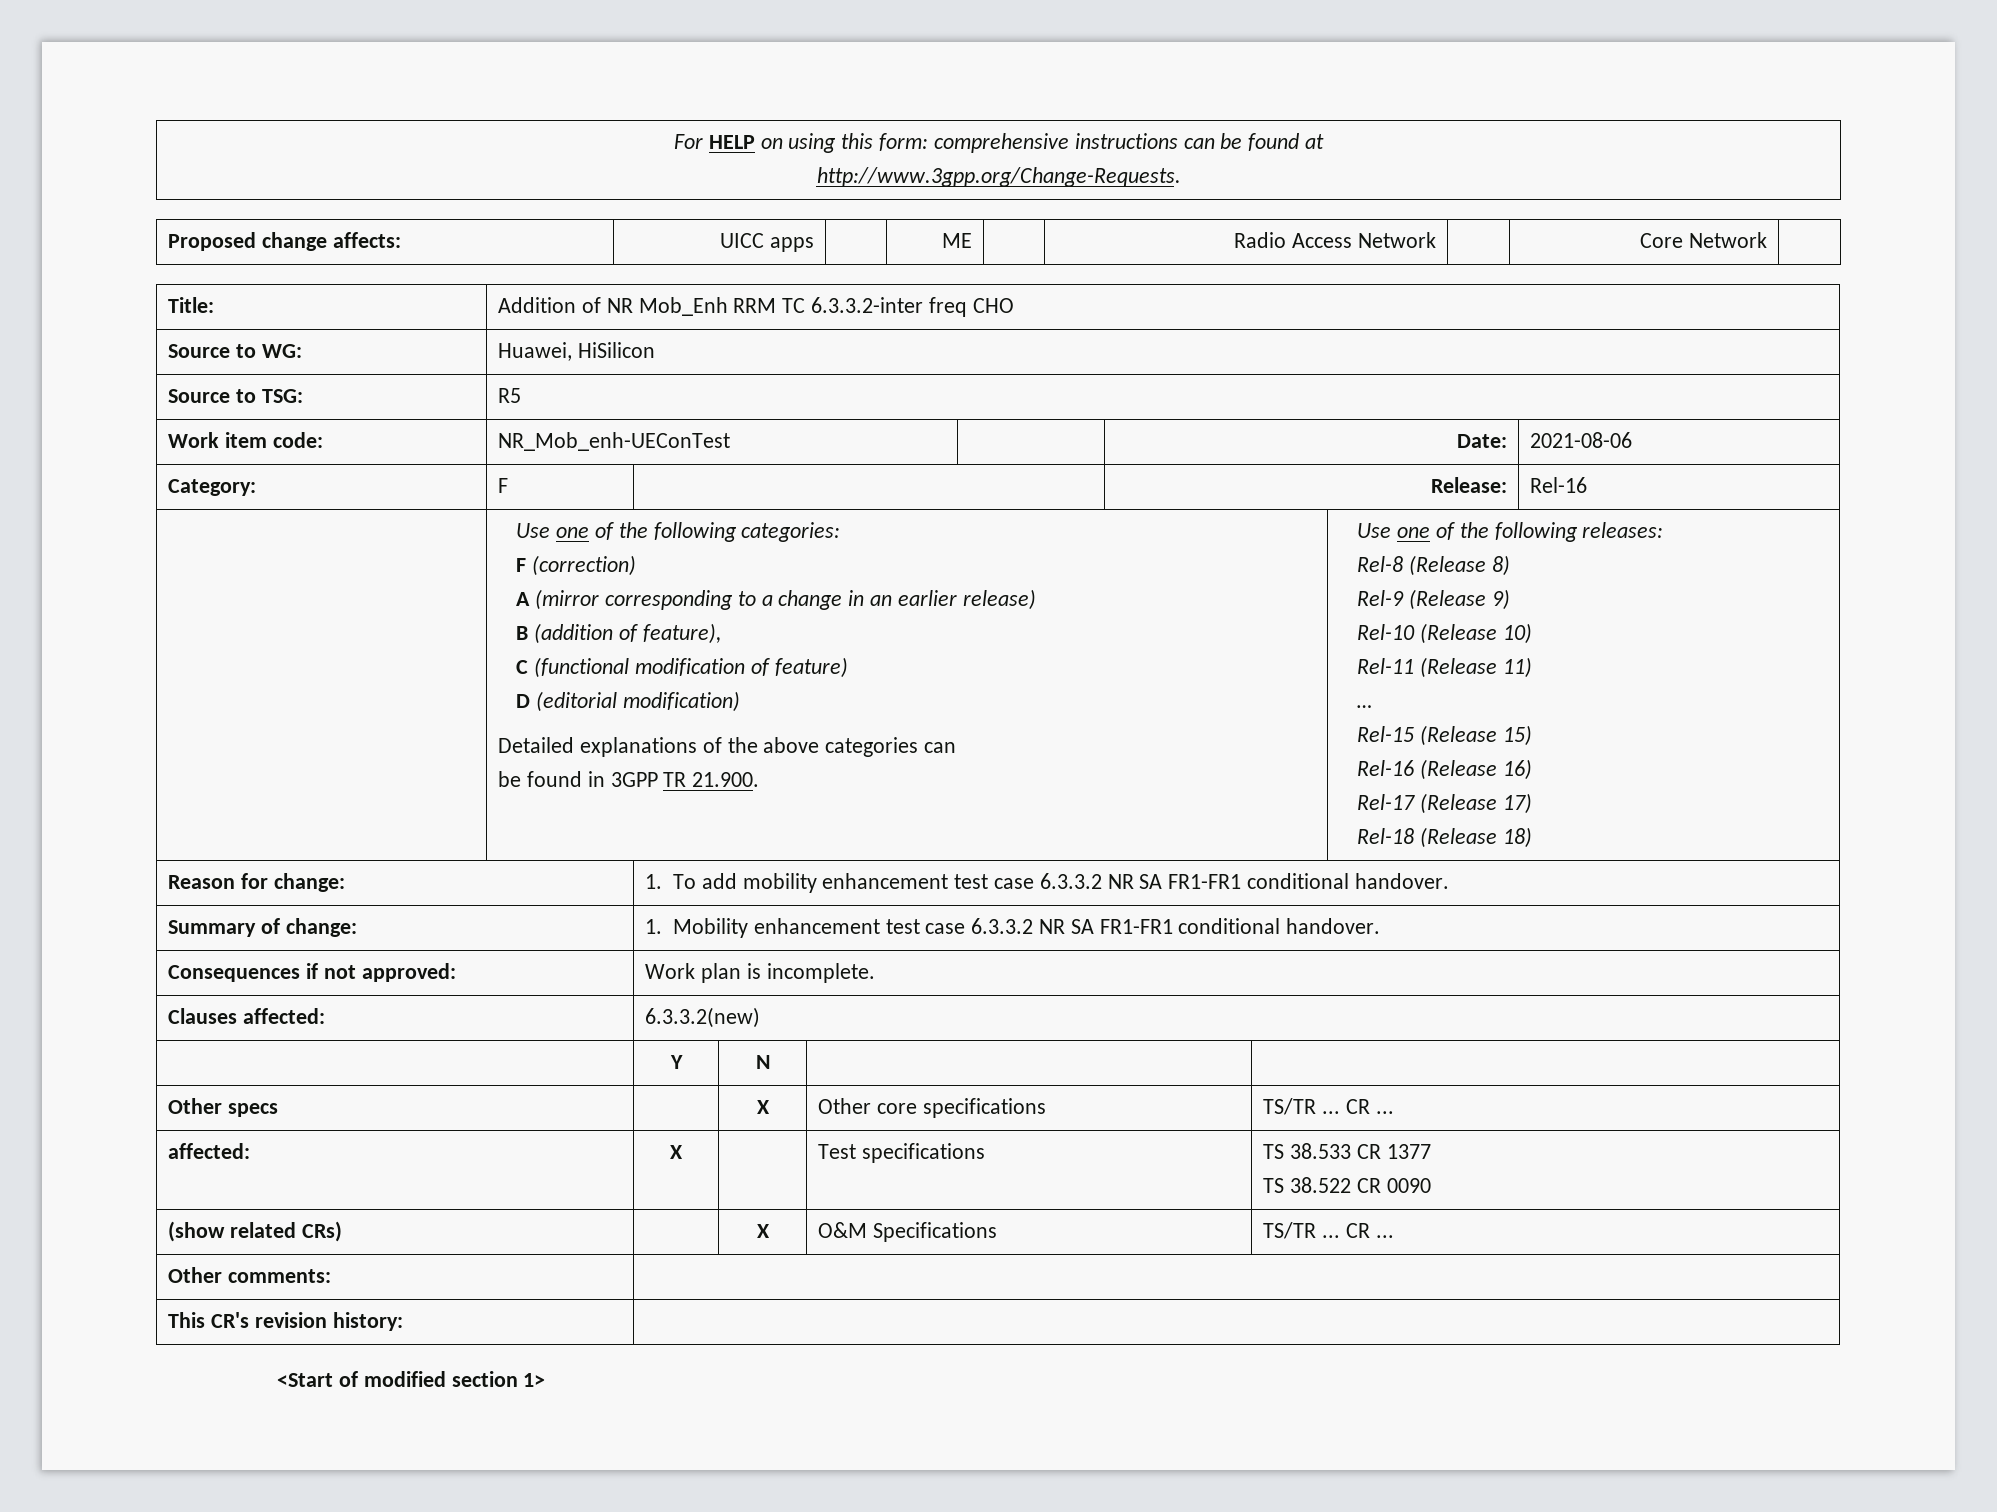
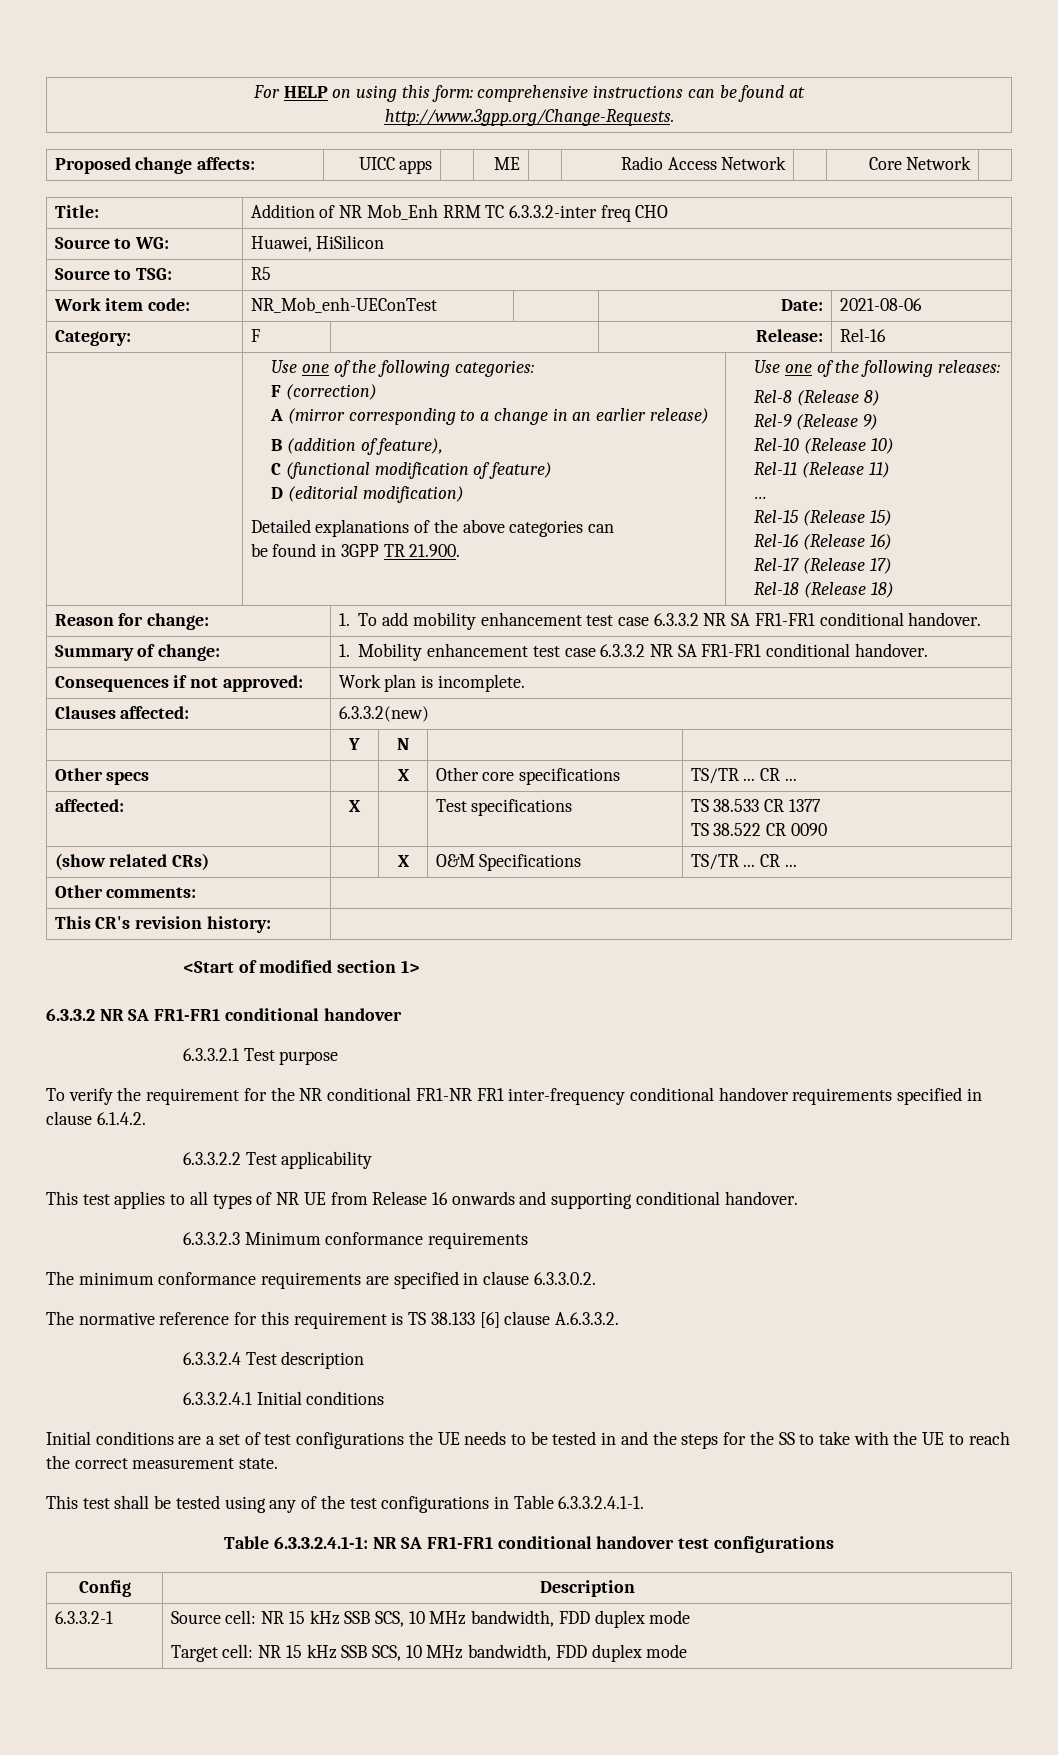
(546, 1380) none -> [46,1008,402,1021] [182,1048,339,1065] [46,1087,982,1105] [46,1111,146,1125] [182,1151,373,1169] [46,1191,798,1209] [182,1232,529,1249] [46,1271,596,1289] [46,1311,619,1329] [182,1351,365,1369] [182,1391,385,1405] [46,1431,1010,1449] [46,1455,279,1469] [46,1495,645,1513] [224,1536,834,1553] [78,1580,131,1597] [539,1580,635,1597] [54,1611,113,1624] [170,1610,691,1628] [170,1644,688,1662] // 6.3.3.2 NR SA FR1-FR1 conditional handover // 6.3.3.2.1 Test purpose // To verify the requirement for the NR conditional FR1-NR FR1 inter-frequency conditional handover requirements specified in clause 6.1.4.2. // 6.3.3.2.2 Test applicability // This test applies to all types of NR UE from Release 16 onwards and supporting conditional handover. // 6.3.3.2.3 Minimum conformance requirements // The minimum conformance requirements are specified in clause 6.3.3.0.2. // The normative reference for this requirement is TS 38.133 [6] clause A.6.3.3.2. // 6.3.3.2.4 Test description // 6.3.3.2.4.1 Initial conditions // Initial conditions are a set of test configurations the UE needs to be tested in and the steps for the SS to take with the UE to reach the correct measurement state. // This test shall be tested using any of the test configurations in Table 6.3.3.2.4.1-1. // Table 6.3.3.2.4.1-1: NR SA FR1-FR1 conditional handover test configurations // Config | Description // 6.3.3.2-1 | Source cell: NR 15 kHz SSB SCS, 10 MHz bandwidth, FDD duplex mode // Target cell: NR 15 kHz SSB SCS, 10 MHz bandwidth, FDD duplex mode

